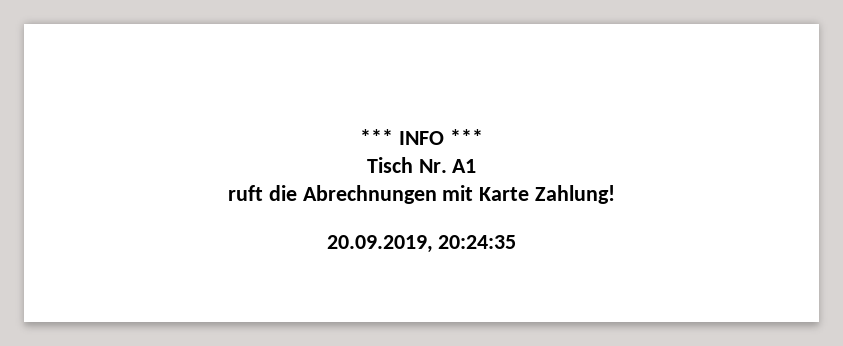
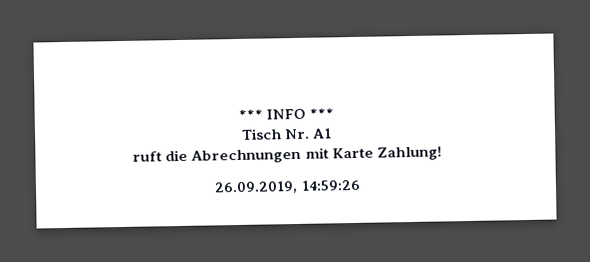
[326,235,517,253] 20.09.2019, 20:24:35 -> [214,179,361,195] 26.09.2019, 14:59:26

